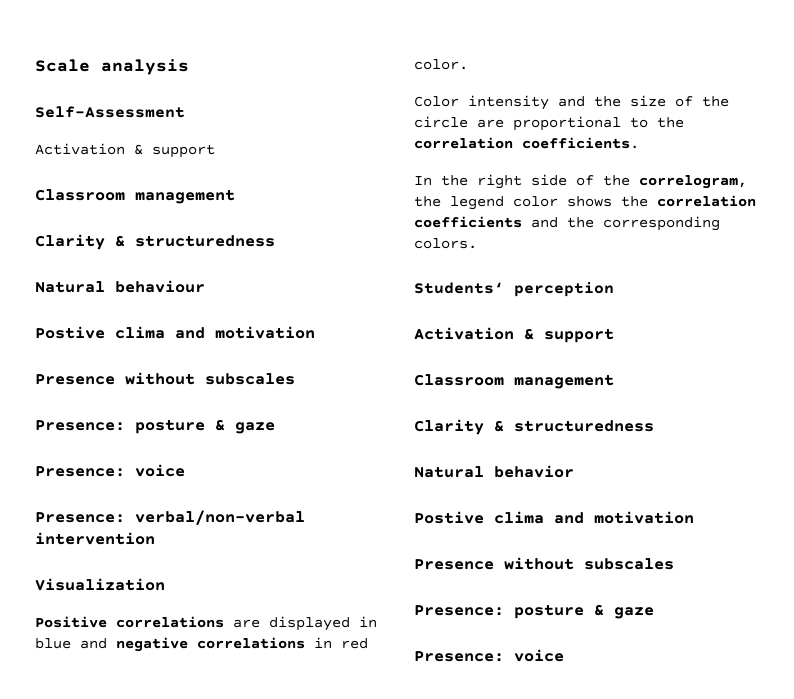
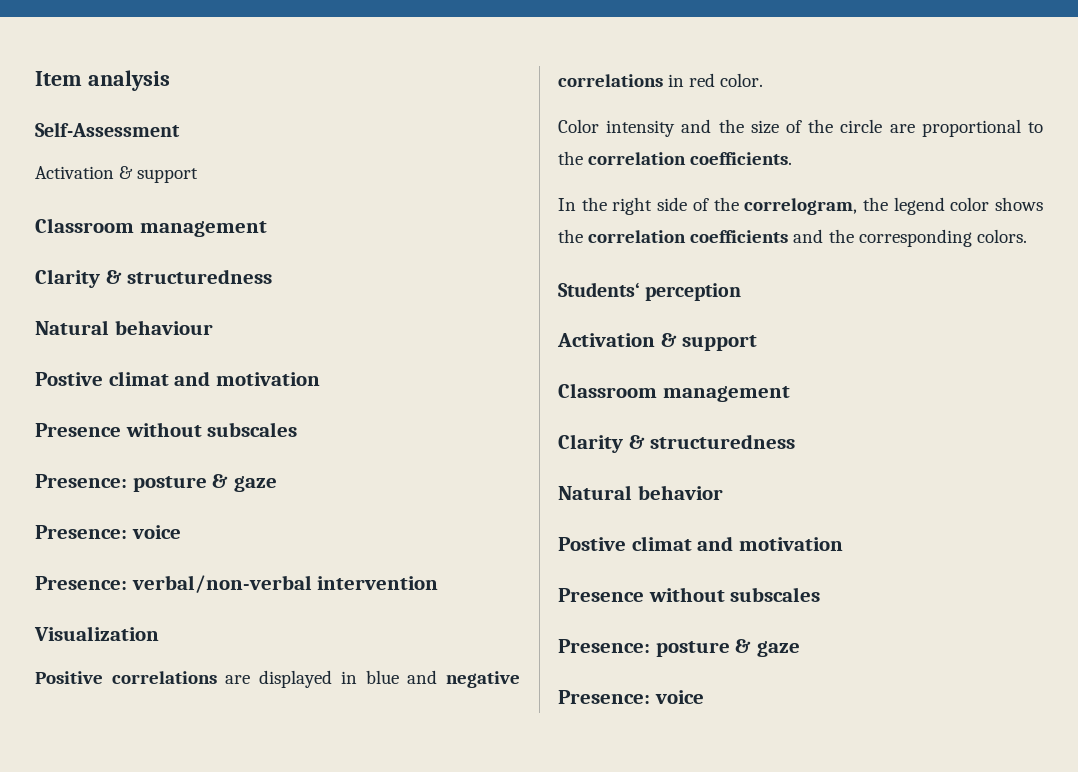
[35,59,90,72] Scale -> [35,71,82,86] Item
[115,326,165,339] clima -> [108,371,169,386] climat
[494,511,544,524] clima -> [631,536,692,551] climat

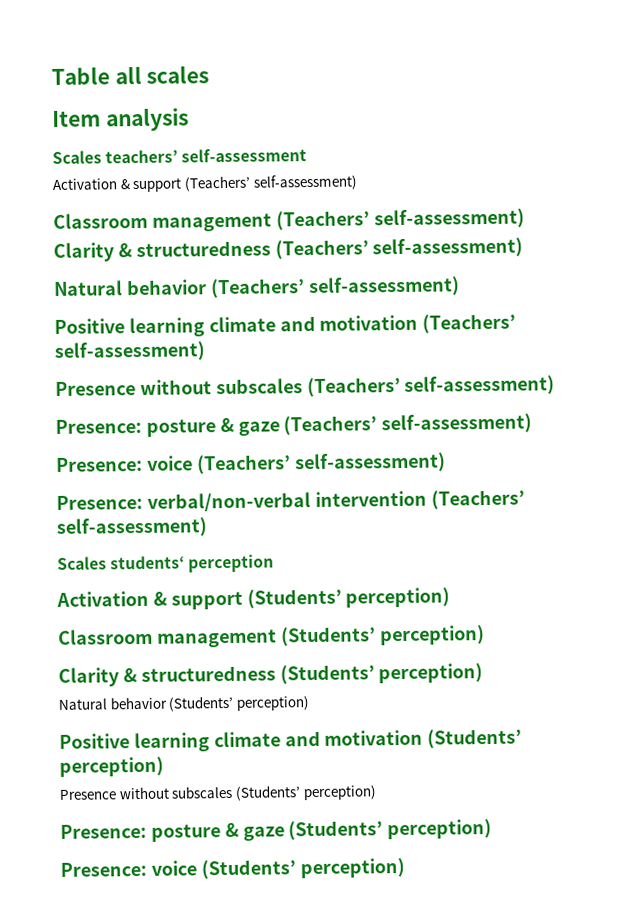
(35, 78) none -> [51,65,210,85] Table all scales //
[35,122,180,137] [35,166,199,183] [35,218,267,237] [35,269,273,288] [35,320,213,335] [35,371,321,386] [35,422,298,437] [35,474,278,492] [35,525,181,539] Self-Assessment // Activation & support // Classroom management // Clarity & structuredness // Natural behaviour // Postive climat and motivation // Presence without subscales // Presence: posture & gaze // Presence: voice -> [52,148,308,164] [52,174,357,193] [53,208,525,232] [53,237,524,262] [54,276,460,299] [54,313,517,338] [54,341,205,362] [55,375,556,398] [55,413,533,437] [56,452,446,475] Scales teachers’ self-assessment // Activation & support (Teachers’ self-assessment) // Classroom management (Teachers’ self-assessment) // Clarity & structuredness (Teachers’ self-assessment) // Natural behavior (Teachers’ self-assessment) // Positive learning climate and motivation (Teachers’ self-assessment) // Presence without subscales (Teachers’ self-assessment) // Presence: posture & gaze (Teachers’ self-assessment) // Presence: voice (Teachers’ self-assessment)
[34,626,159,641] [35,670,520,688] [558,73,764,87] [558,119,1043,137] [558,151,793,165] [558,197,1043,215] [558,229,1027,247] [558,282,640,297] // Visualization // Positive correlations are displayed in blue and negative correlations in red color. // Color intensity and the size of the circle are proportional to the correlation coefficients. // In the right side of the correlogram, the legend color shows the correlation coefficients and the corresponding colors. // Students‘ -> [430,489,525,510] [56,517,207,538] [57,555,186,570] (Teachers’ self-assessment) // Scales students‘
[558,383,790,402] [558,434,796,453] [558,485,723,500] [558,536,844,551] [558,587,821,602] [558,639,801,657] [558,690,704,704] // Classroom management // Clarity & structuredness // Natural behavior // Postive climat and motivation // Presence without subscales // Presence: posture & gaze // Presence: voice -> [246,587,451,609] [58,625,485,648] [58,663,484,687] [58,695,309,712] [59,728,523,753] [59,756,164,777] [59,785,377,801] [60,818,493,842] [60,857,405,880] (Students’ perception) // Classroom management (Students’ perception) // Clarity & structuredness (Students’ perception) // Natural behavior (Students’ perception) // Positive learning climate and motivation (Students’ perception) // Presence without subscales (Students’ perception) // Presence: posture & gaze (Students’ perception) // Presence: voice (Students’ perception)

